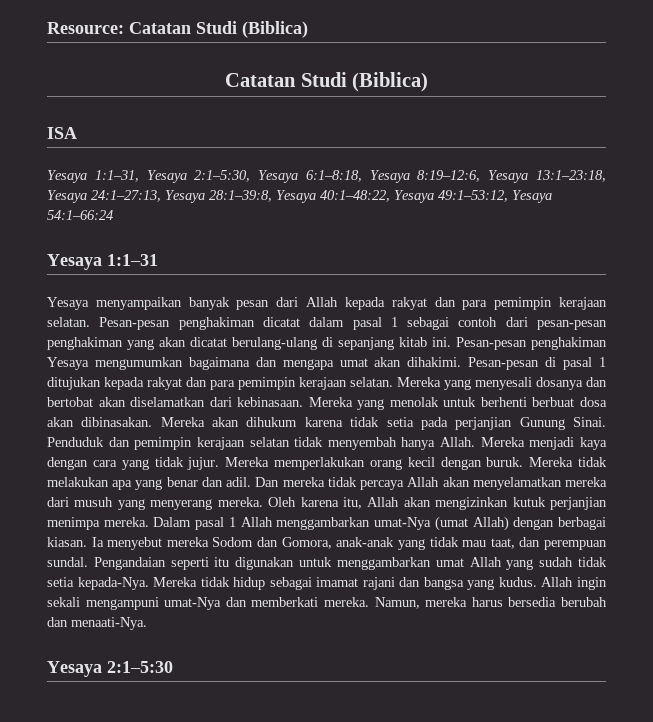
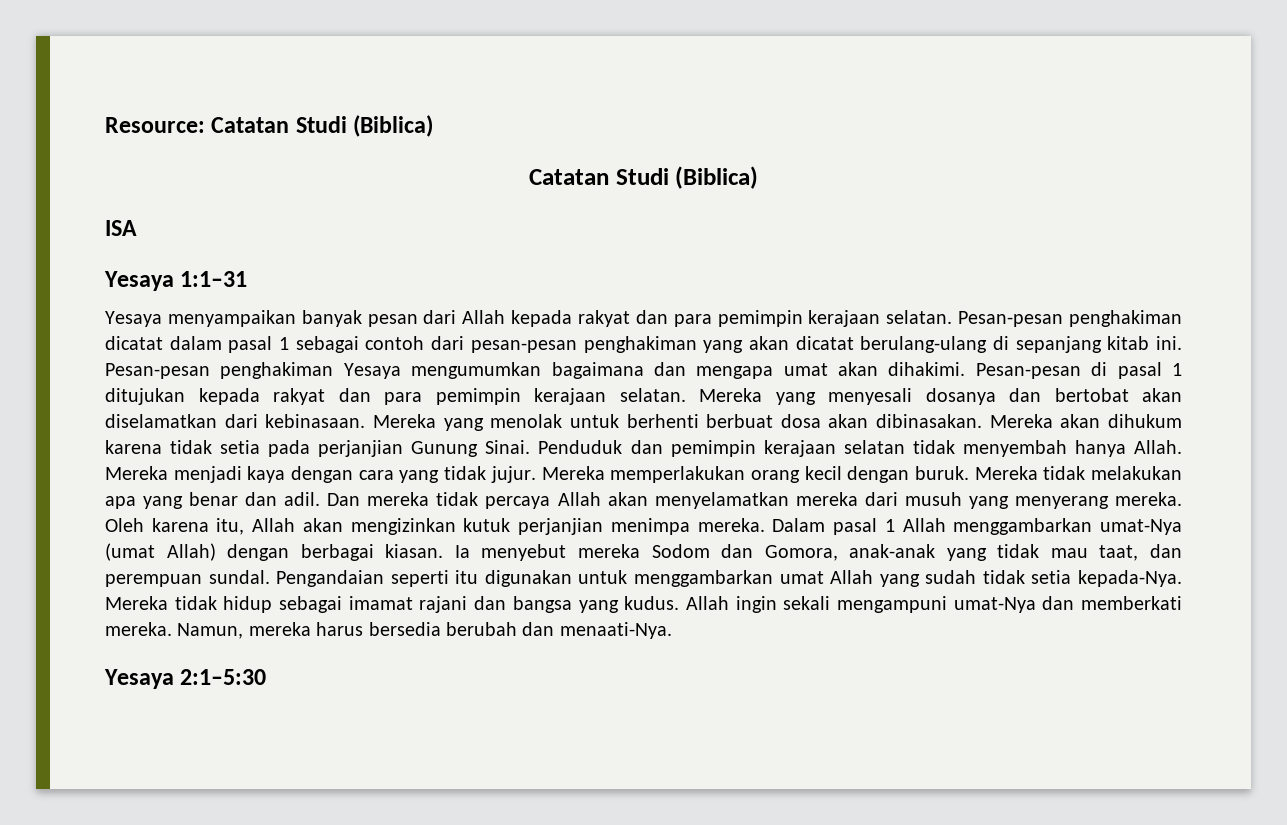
[47,170,606,183] [47,190,552,203] [47,210,113,220] // Yesaya 1:1–31, Yesaya 2:1–5:30, Yesaya 6:1–8:18, Yesaya 8:19–12:6, Yesaya 13:1–23:18, Yesaya 24:1–27:13, Yesaya 28:1–39:8, Yesaya 40:1–48:22, Yesaya 49:1–53:12, Yesaya 54:1–66:24 -> (137, 228) none

